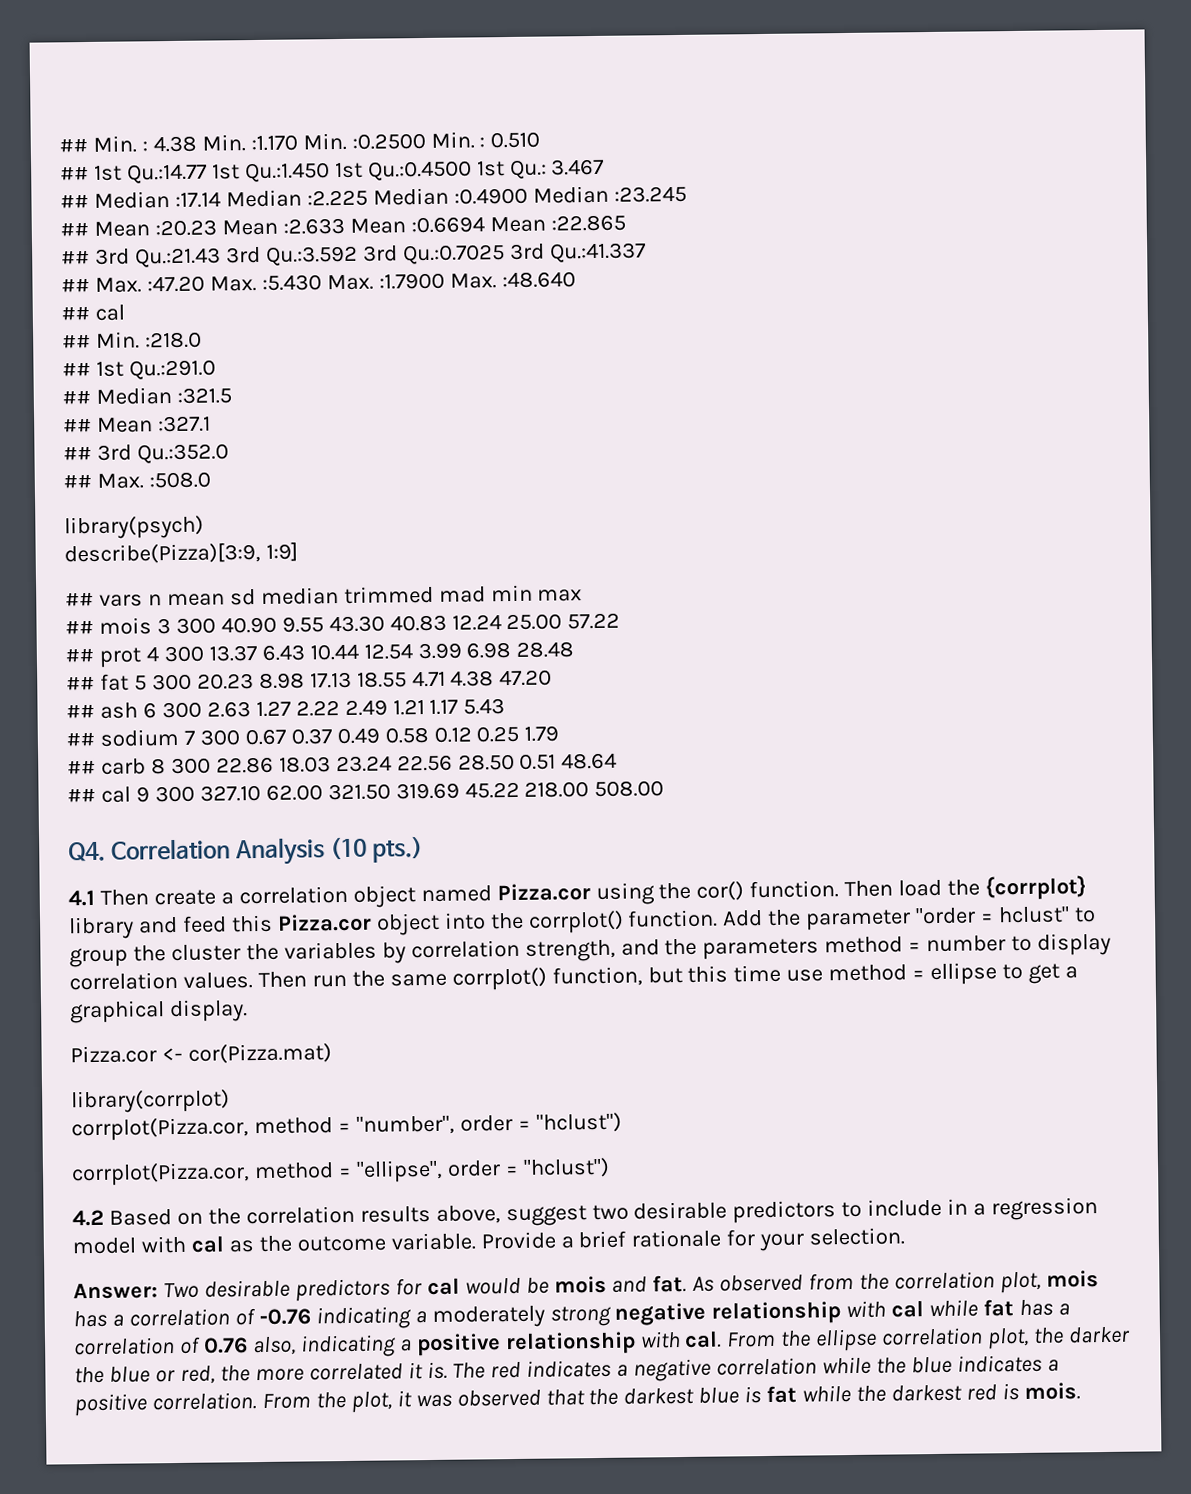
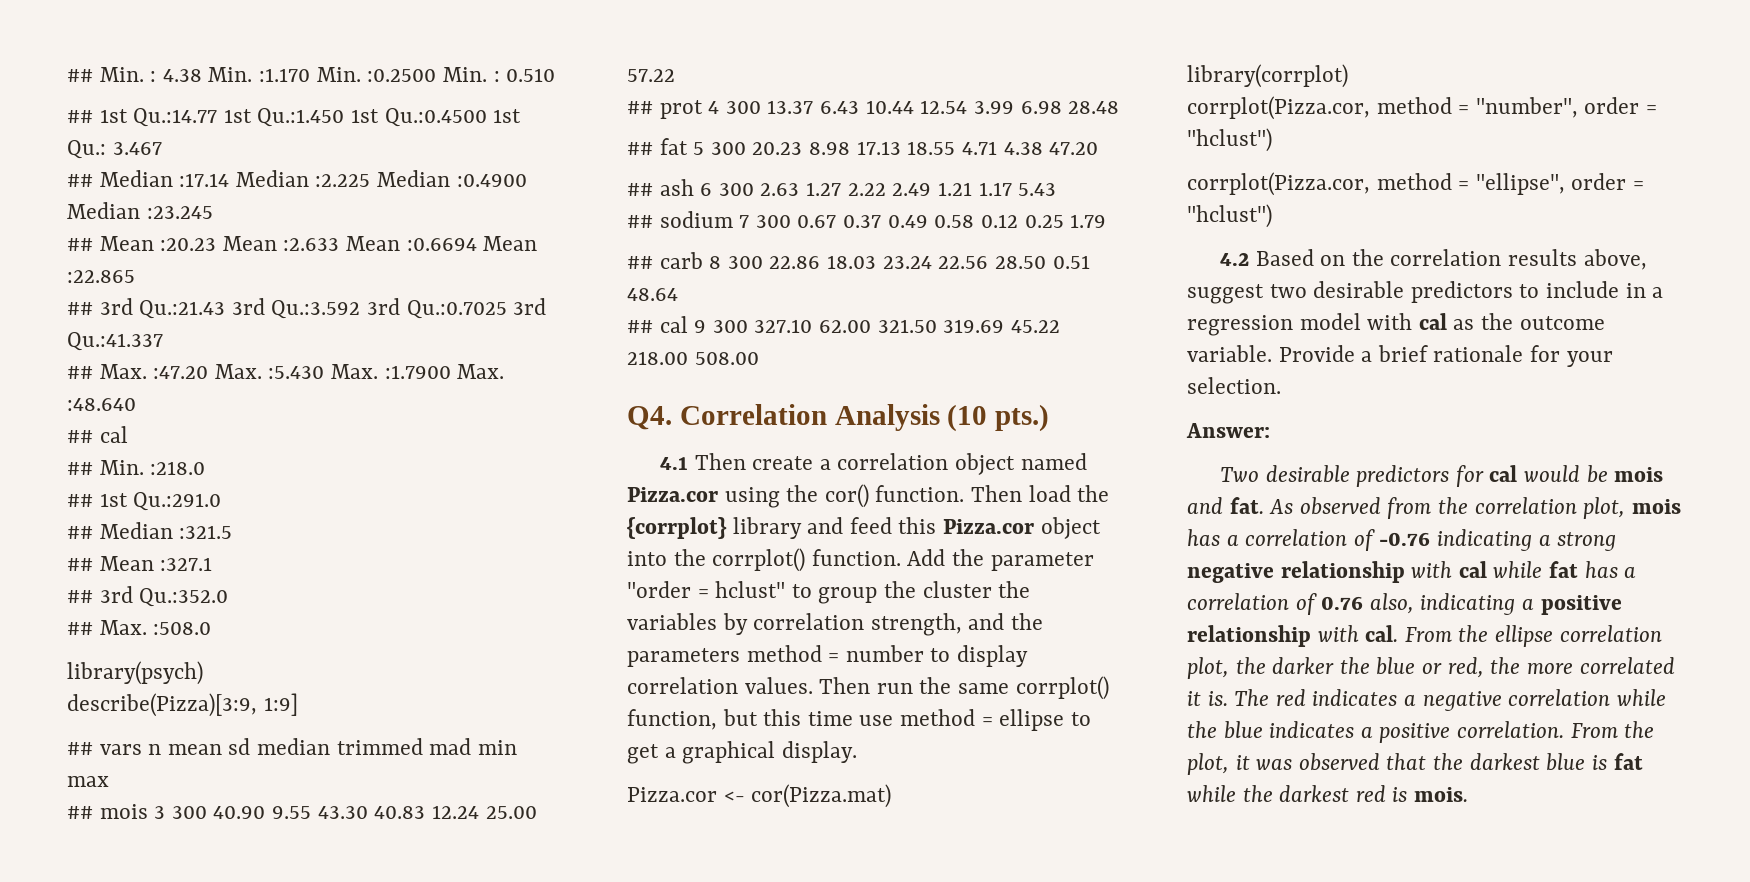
(158, 1291) none -> (1270, 430) //
[431,1305,545,1328] moderately -> (1551, 540) none

